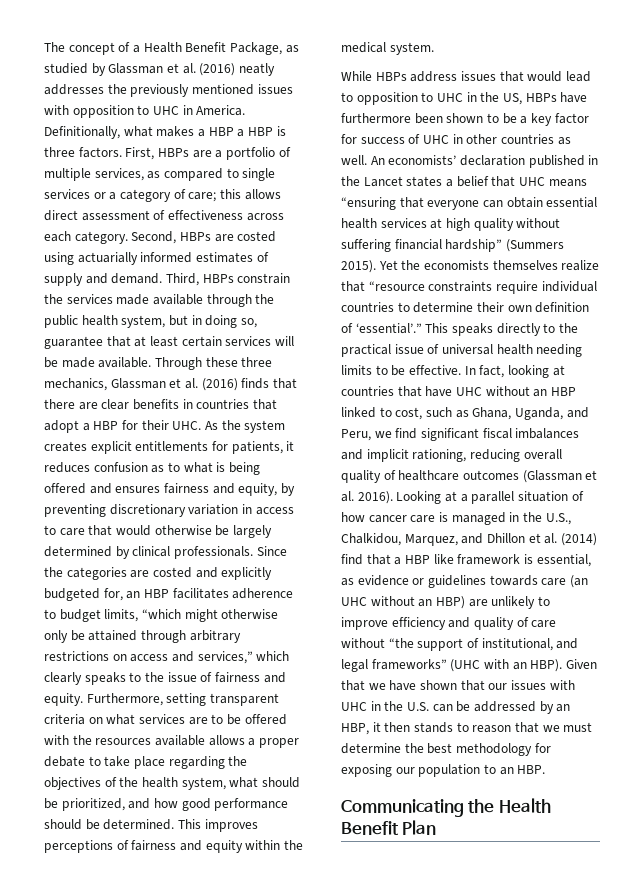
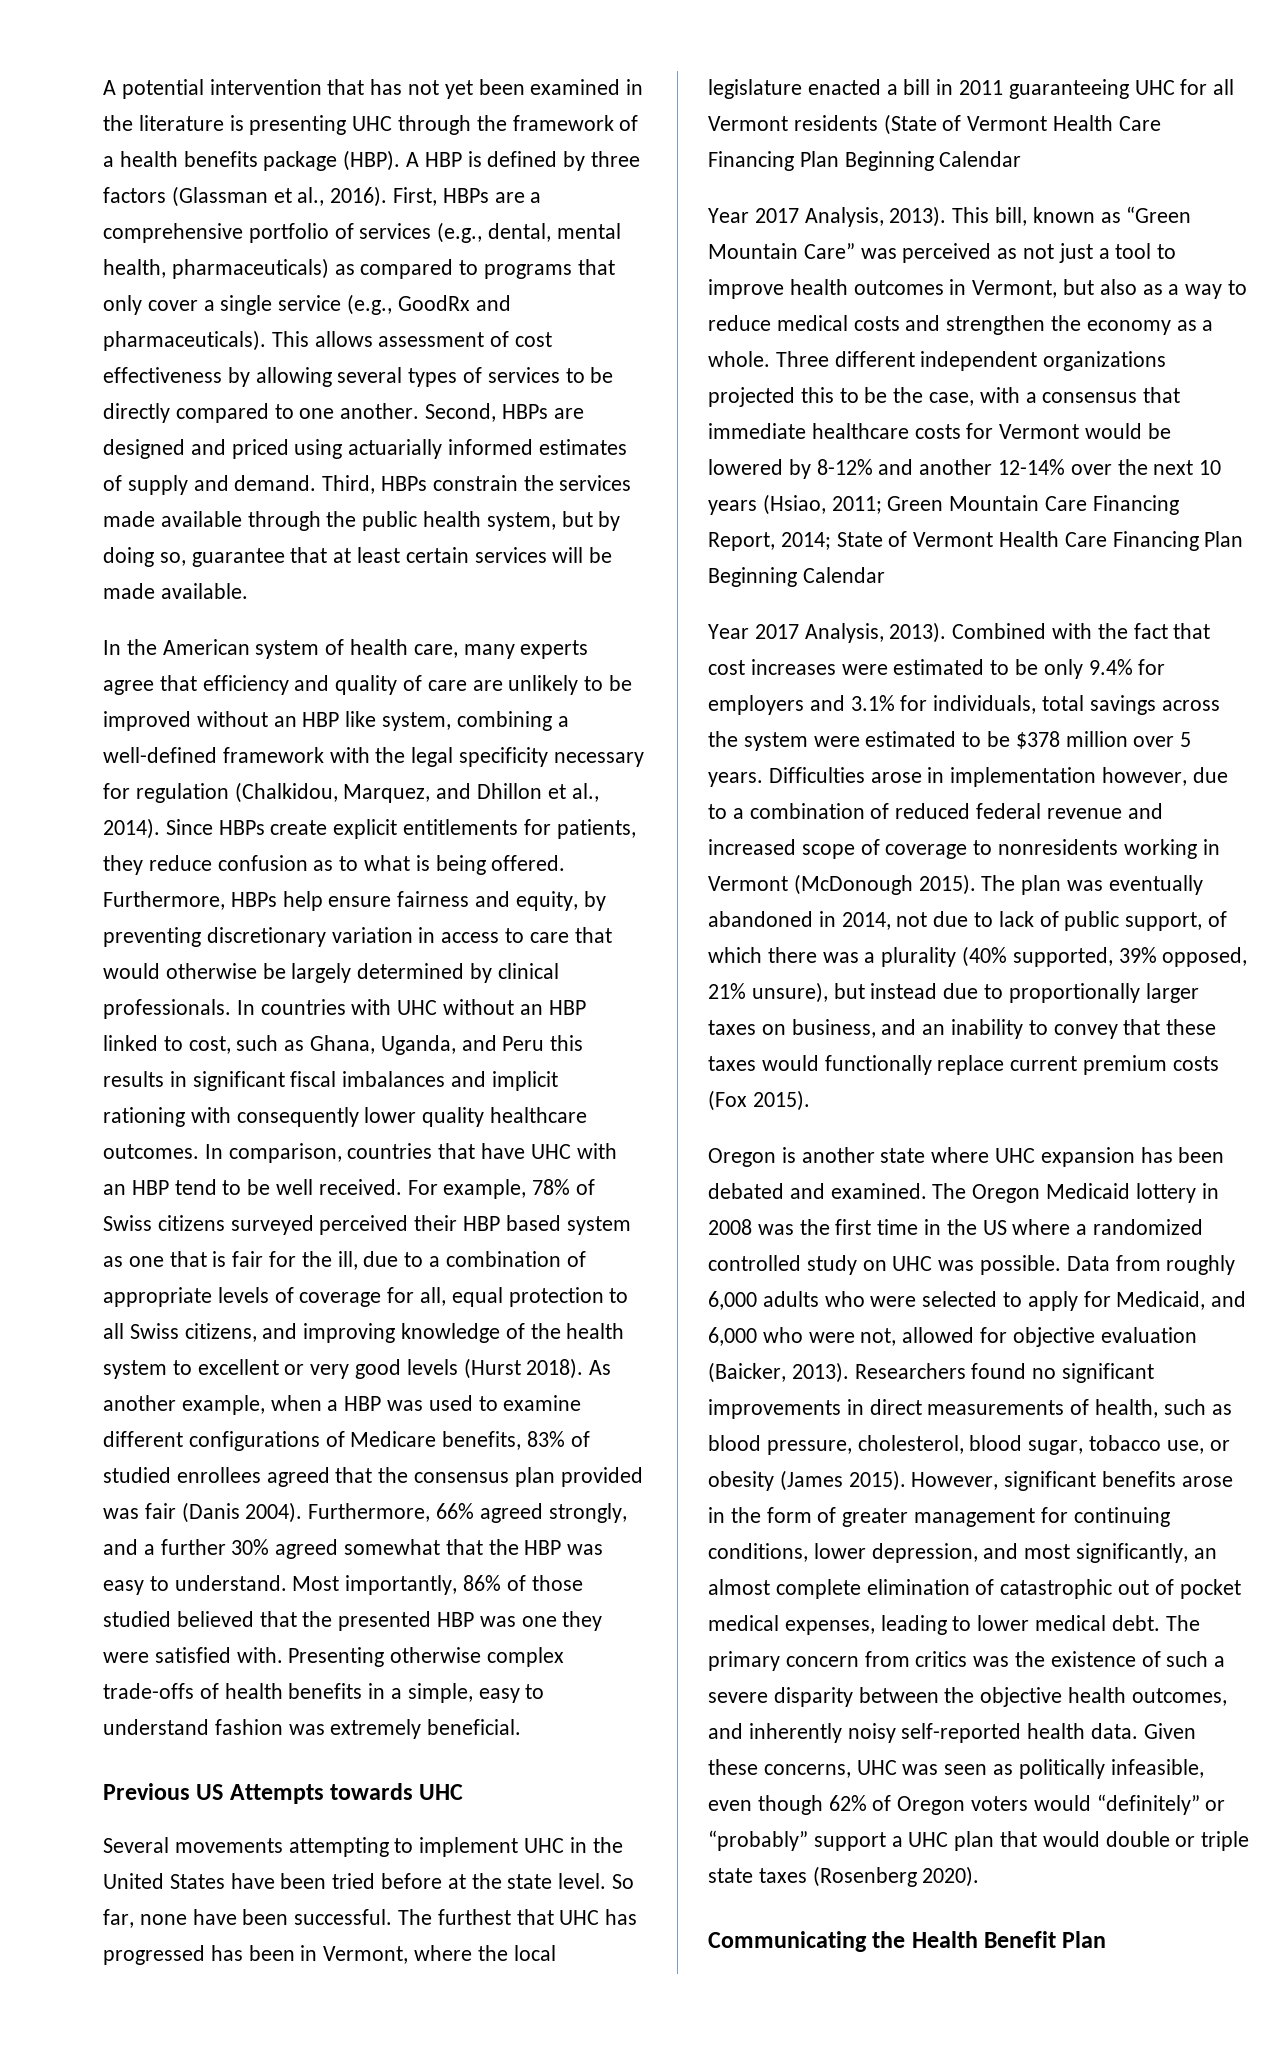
[44,42,299,55] [44,63,275,76] [44,84,293,97] [44,105,246,118] [44,126,286,139] [44,147,122,158] The concept of a Health Benefit Package, as studied by Glassman et al. (2016) neatly addresses the previously mentioned issues with opposition to UHC in America. Definitionally, what makes a HBP a HBP is three factors. -> [103,79,644,99] [103,115,639,135] [103,150,641,171] [103,186,388,207] A potential intervention that has not yet been examined in the literature is presenting UHC through the framework of a health benefits package (HBP). A HBP is defined by three factors (Glassman et al., 2016).
(223, 154) none -> [103,223,243,243] comprehensive
[44,168,276,181] [44,189,281,202] [44,210,284,221] [44,231,277,244] multiple services, as compared to single services or a category of care; this allows direct assessment of effectiveness across each category. Second, HBPs are costed -> [359,222,621,243] [103,258,615,279] [103,294,511,315] [103,330,553,351] [103,367,614,387] [103,403,584,423] [103,439,289,459] services (e.g., dental, mental health, pharmaceuticals) as compared to programs that only cover a single service (e.g., GoodRx and pharmaceuticals). This allows assessment of cost effectiveness by allowing several types of services to be directly compared to one another. Second, HBPs are designed and priced
[191,315,202,325] in -> [598,511,621,531] by
[154,357,273,370] [44,378,297,391] [44,399,277,410] [44,420,286,433] [44,441,87,452] Through these three mechanics, Glassman et al. (2016) finds that there are clear benefits in countries that adopt a HBP for their UHC. As the system creates -> [103,639,589,659] [103,675,633,695] [103,711,569,731] [103,747,644,767] [103,782,599,803] [103,818,328,839] // In the American system of health care, many experts agree that efficiency and quality of care are unlikely to be improved without an HBP like system, combining a well-defined framework with the legal specificity necessary for regulation (Chalkidou, Marquez, and Dhillon et al., 2014). Since HBPs create
[286,441,295,451] [44,462,90,473] it reduces -> [103,855,212,875] they reduce
[44,483,161,494] offered and ensures -> [491,855,566,871] [103,891,392,911] offered. Furthermore, HBPs help ensure
[256,546,287,556] [44,567,273,580] [44,588,294,601] [44,609,279,622] [44,630,241,643] [44,651,290,664] [44,672,286,685] [44,693,279,706] [44,714,287,725] [44,735,299,748] [44,756,248,769] [44,777,300,790] [44,798,289,811] [44,819,258,832] [44,840,303,853] [341,42,434,55] [341,71,591,82] [341,92,588,105] [341,113,589,126] [341,134,571,145] [341,155,599,168] [341,176,587,187] [341,197,598,210] [341,218,561,231] [341,239,564,252] [341,260,600,273] [341,281,597,294] [341,302,590,313] [341,323,578,336] [341,344,583,357] [341,365,565,378] [341,386,453,397] Since the categories are costed and explicitly budgeted for, an HBP facilitates adherence to budget limits, “which might otherwise only be attained through arbitrary restrictions on access and services,” which clearly speaks to the issue of fairness and equity. Furthermore, setting transparent criteria on what services are to be offered with the resources available allows a proper debate to take place regarding the objectives of the health system, what should be prioritized, and how good performance should be determined. This improves perceptions of fairness and equity within the medical system. // While HBPs address issues that would lead to opposition to UHC in the US, HBPs have furthermore been shown to be a key factor for success of UHC in other countries as well. An economists’ declaration published in the Lancet states a belief that UHC means “ensuring that everyone can obtain essential health services at high quality without suffering financial hardship” (Summers 2015). Yet the economists themselves realize that “resource constraints require individual countries to determine their own definition of ‘essential’.” This speaks directly to the practical issue of universal health needing limits to be effective. In fact, looking at countries that have -> [236,999,392,1015] In countries with
[341,428,418,441] Peru, we find -> [502,1035,584,1051] [103,1071,187,1087] Peru this results in
[412,449,562,462] [341,470,598,483] [341,491,584,504] [341,512,571,525] [341,533,597,546] [341,554,591,567] [341,575,588,588] [341,596,550,609] [341,617,557,630] [341,638,579,651] [341,659,597,672] [341,680,575,691] [341,701,571,714] [341,722,593,735] [341,743,551,756] [341,764,546,777] rationing, reducing overall quality of healthcare outcomes (Glassman et al. 2016). Looking at a parallel situation of how cancer care is managed in the U.S., Chalkidou, Marquez, and Dhillon et al. (2014) find that a HBP like framework is essential, as evidence or guidelines towards care (an UHC without an HBP) are unlikely to improve efficiency and quality of care without “the support of institutional, and legal frameworks” (UHC with an HBP). Given that we have shown that our issues with UHC in the U.S. can be addressed by an HBP, it then stands to reason that we must determine the best methodology for exposing our population to an HBP. -> [103,1107,588,1127] [103,1143,617,1163] [103,1179,596,1199] [103,1215,631,1235] [103,1251,586,1270] [103,1287,629,1307] [103,1323,625,1343] [103,1358,612,1379] [103,1395,582,1415] [103,1431,590,1451] [103,1467,643,1487] [103,1502,627,1523] [103,1539,604,1559] [103,1575,583,1595] [103,1611,603,1631] [103,1647,565,1667] [103,1683,545,1703] [103,1719,522,1739] [103,1783,464,1804] [103,1837,623,1857] [103,1873,635,1889] [103,1909,638,1928] [103,1945,556,1965] [708,79,1235,99] [708,114,1161,135] [708,151,1022,171] [708,206,1192,227] [708,243,1177,263] [708,279,1248,299] [708,315,1214,335] [708,351,1167,371] [708,387,1181,407] [708,423,1171,439] [708,459,1222,479] [708,494,1179,515] [708,531,1244,551] [708,567,885,587] [708,622,1211,643] [708,659,1166,679] [708,695,1220,715] [708,731,1192,751] [708,767,1228,787] [708,803,1163,819] [708,839,1220,859] [708,874,1203,895] [708,911,1228,931] [708,946,1248,967] [708,982,1199,1003] [708,1019,1217,1039] [708,1055,1219,1075] [708,1090,810,1111] [708,1147,1225,1167] [708,1183,1219,1203] [708,1219,1204,1235] [708,1255,1236,1275] [708,1291,1247,1311] [708,1327,1197,1347] [708,1362,1155,1383] [708,1399,1232,1419] [708,1435,1230,1455] [708,1470,1233,1491] [708,1507,1170,1527] [708,1543,1217,1563] [708,1579,1241,1599] [708,1615,1200,1635] [708,1651,1226,1671] [708,1687,1227,1707] [708,1723,1196,1743] [708,1759,1204,1779] [708,1794,1226,1815] [708,1830,1250,1851] [708,1866,980,1887] rationing with consequently lower quality healthcare outcomes. In comparison, countries that have UHC with an HBP tend to be well received. For example, 78% of Swiss citizens surveyed perceived their HBP based system as one that is fair for the ill, due to a combination of appropriate levels of coverage for all, equal protection to all Swiss citizens, and improving knowledge of the health system to excellent or very good levels (Hurst 2018). As another example, when a HBP was used to examine different configurations of Medicare benefits, 83% of studied enrollees agreed that the consensus plan provided was fair (Danis 2004). Furthermore, 66% agreed strongly, and a further 30% agreed somewhat that the HBP was easy to understand. Most importantly, 86% of those studied believed that the presented HBP was one they were satisfied with. Presenting otherwise complex trade-offs of health benefits in a simple, easy to understand fashion was extremely beneficial. // Previous US Attempts towards UHC // Several movements attempting to implement UHC in the United States have been tried before at the state level. So far, none have been successful. The furthest that UHC has progressed has been in Vermont, where the local legislature enacted a bill in 2011 guaranteeing UHC for all Vermont residents (State of Vermont Health Care Financing Plan Beginning Calendar // Year 2017 Analysis, 2013). This bill, known as “Green Mountain Care” was perceived as not just a tool to improve health outcomes in Vermont, but also as a way to reduce medical costs and strengthen the economy as a whole. Three different independent organizations projected this to be the case, with a consensus that immediate healthcare costs for Vermont would be lowered by 8-12% and another 12-14% over the next 10 years (Hsiao, 2011; Green Mountain Care Financing Report, 2014; State of Vermont Health Care Financing Plan Beginning Calendar // Year 2017 Analysis, 2013). Combined with the fact that cost increases were estimated to be only 9.4% for employers and 3.1% for individuals, total savings across the system were estimated to be $378 million over 5 years. Difficulties arose in implementation however, due to a combination of reduced federal revenue and increased scope of coverage to nonresidents working in Vermont (McDonough 2015). The plan was eventually abandoned in 2014, not due to lack of public support, of which there was a plurality (40% supported, 39% opposed, 21% unsure), but instead due to proportionally larger taxes on business, and an inability to convey that these taxes would functionally replace current premium costs (Fox 2015). // Oregon is another state where UHC expansion has been debated and examined. The Oregon Medicaid lottery in 2008 was the first time in the US where a randomized controlled study on UHC was possible. Data from roughly 6,000 adults who were selected to apply for Medicaid, and 6,000 who were not, allowed for objective evaluation (Baicker, 2013). Researchers found no significant improvements in direct measurements of health, such as blood pressure, cholesterol, blood sugar, tobacco use, or obesity (James 2015). However, significant benefits arose in the form of greater management for continuing conditions, lower depression, and most significantly, an almost complete elimination of catastrophic out of pocket medical expenses, leading to lower medical debt. The primary concern from critics was the existence of such a severe disparity between the objective health outcomes, and inherently noisy self-reported health data. Given these concerns, UHC was seen as politically infeasible, even though 62% of Oregon voters would “definitely” or “probably” support a UHC plan that would double or triple state taxes (Rosenberg 2020).

